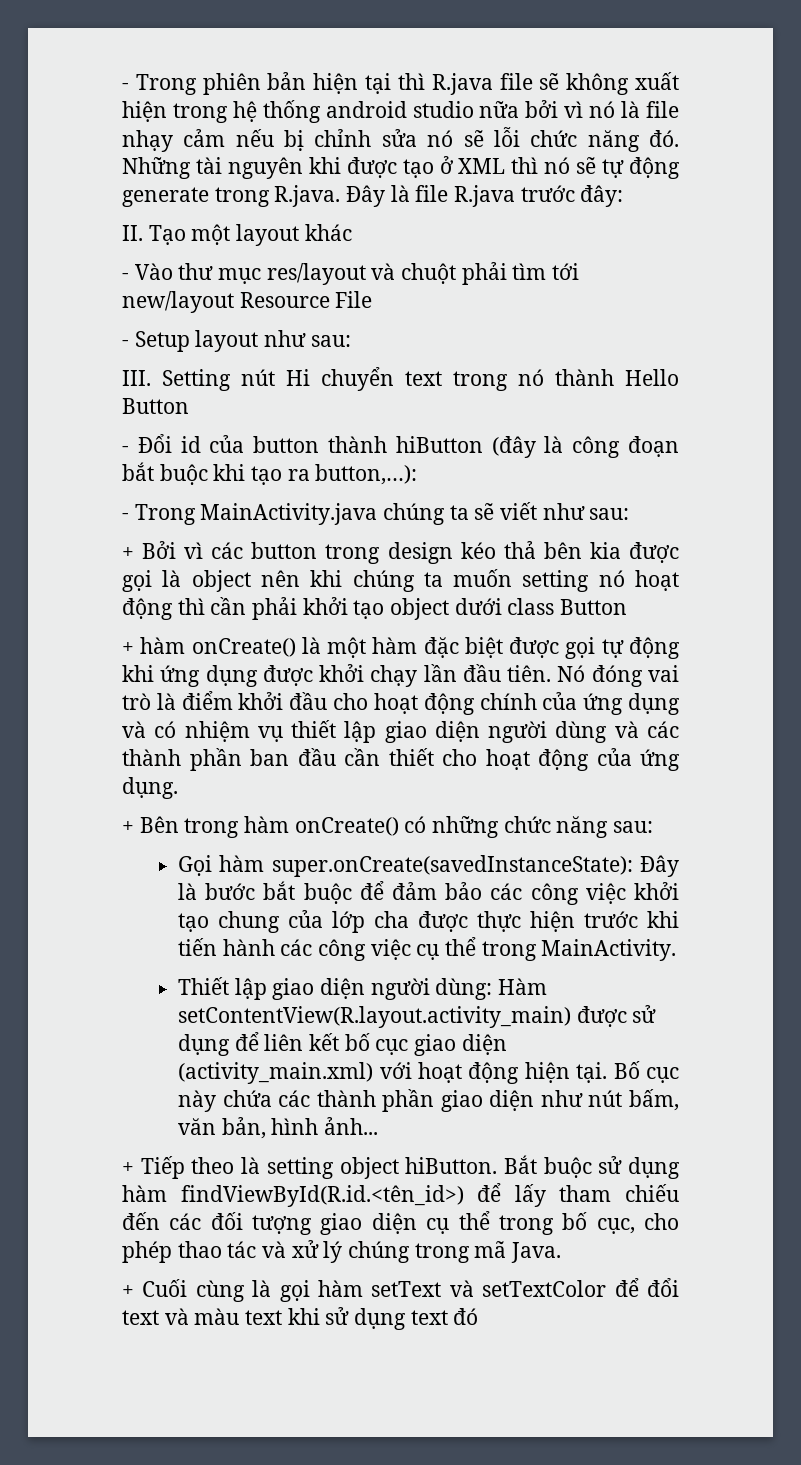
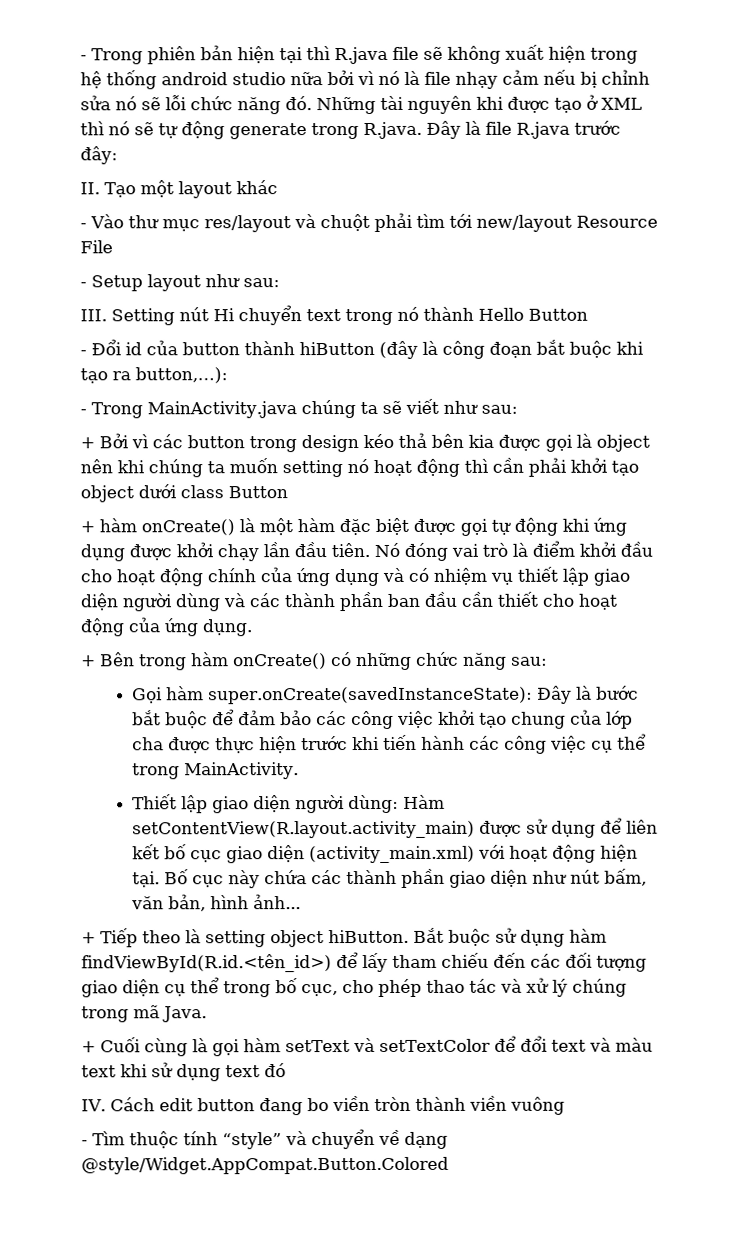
(479, 1316) none -> [81,1095,565,1116] [81,1128,448,1150] [81,1156,449,1175] // IV. Cách edit button đang bo viền tròn thành viền vuông // - Tìm thuộc tính “style” và chuyển về dạng @style/Widget.AppCompat.Button.Colored

